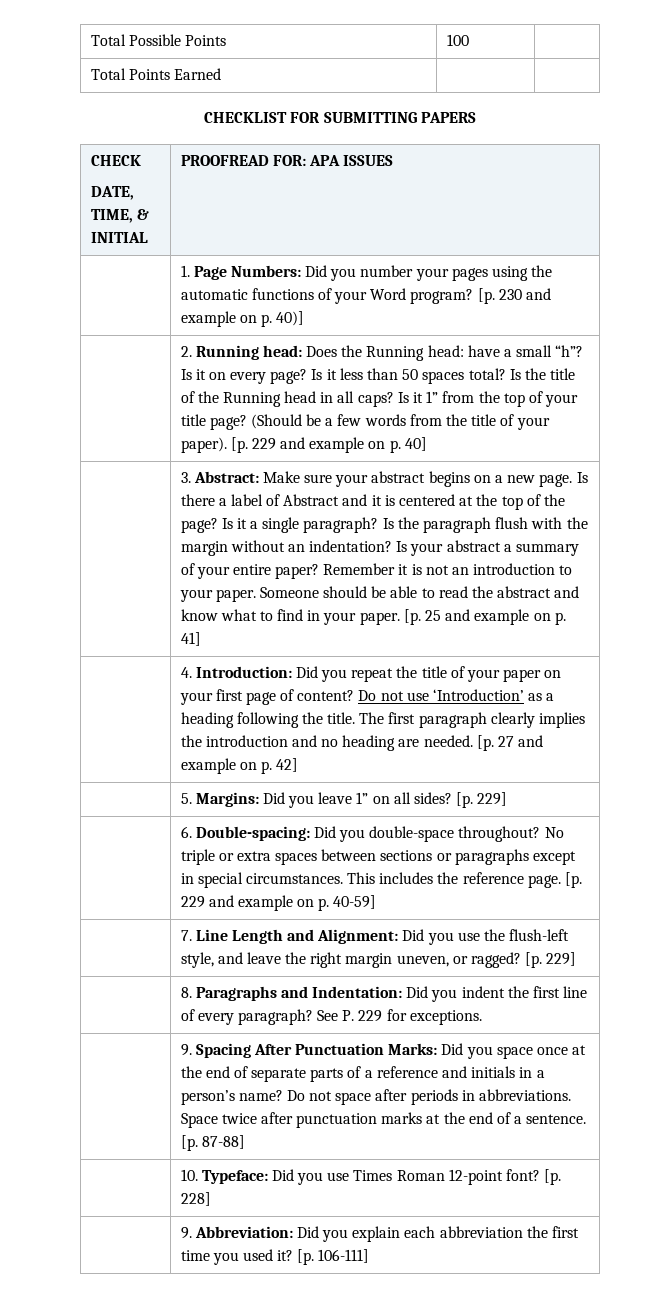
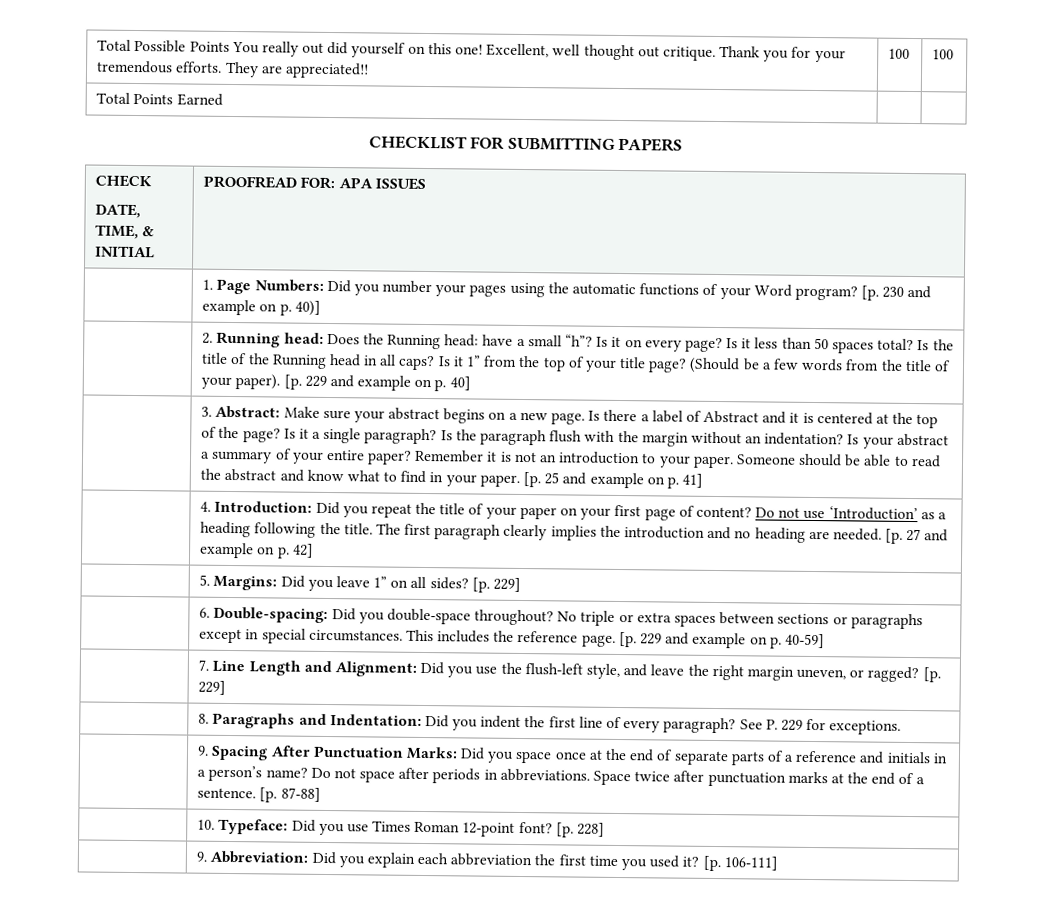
(226, 40) none -> [231,41,846,63] [96,60,369,79] You really out did yourself on this one! Excellent, well thought out critique. Thank you for your tremendous efforts. They are appreciated!!
(469, 40) none -> [932,49,955,60] 100

